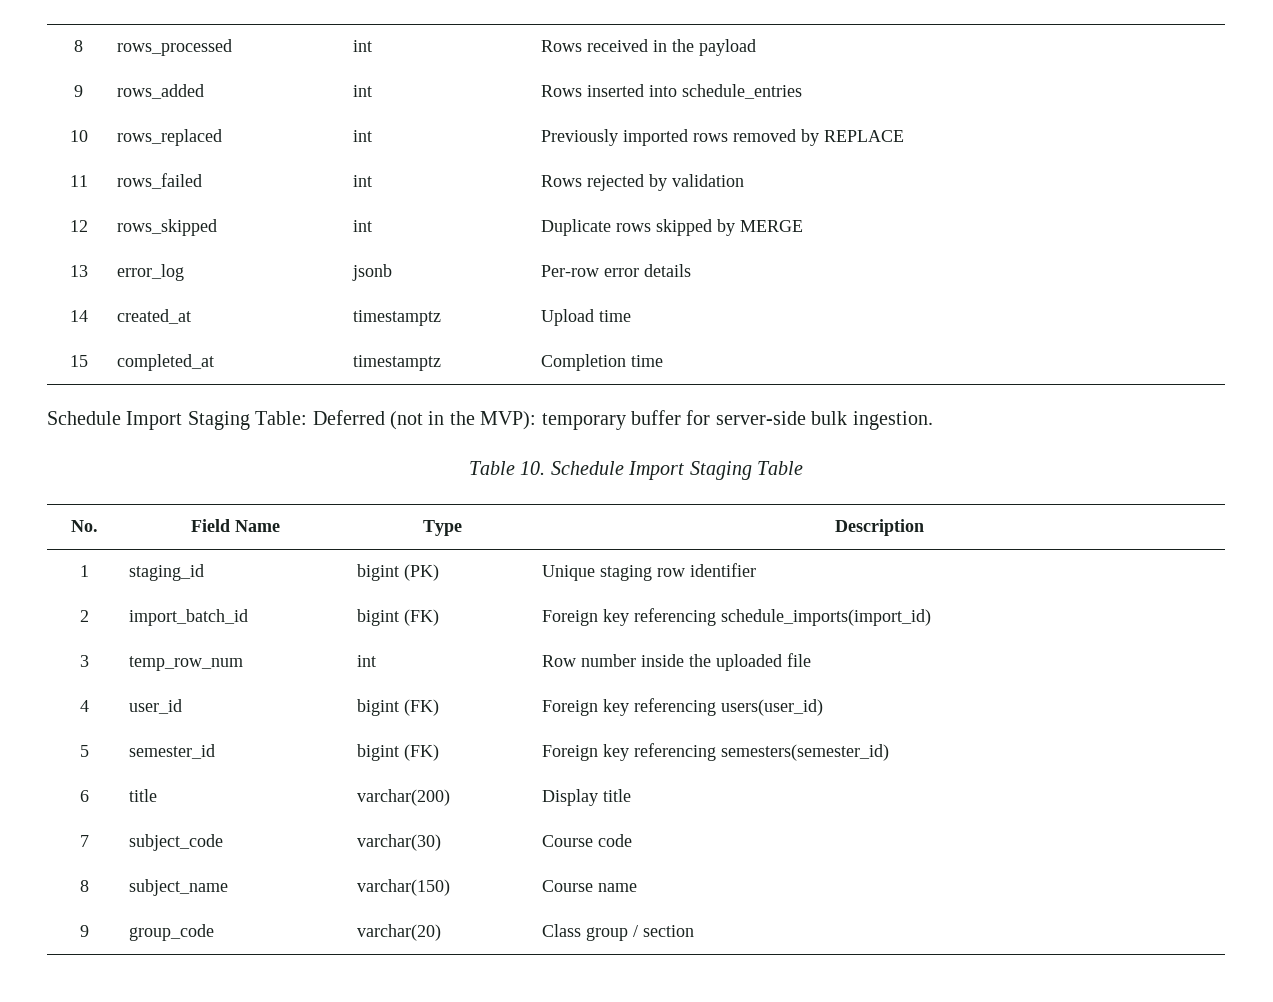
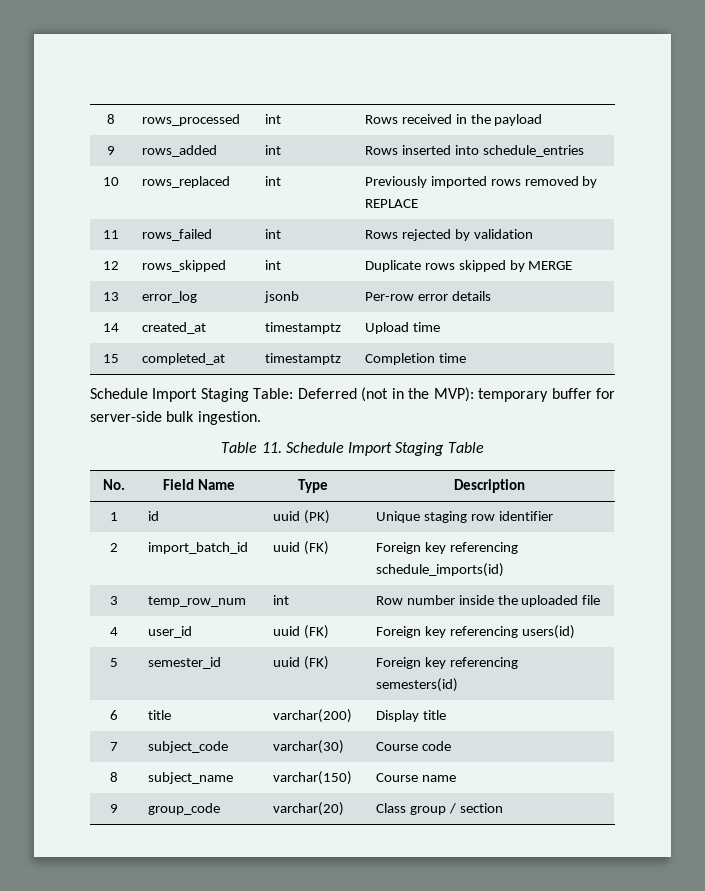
[520,461,546,475] 10. -> [261,442,282,453] 11.
[129,564,205,581] [357,564,400,581] staging_id | bigint -> [147,511,159,521] [272,511,300,521] id | uuid
[357,609,440,626] [542,608,932,626] bigint (FK) | Foreign key referencing schedule_imports(import_id) -> [272,541,329,555] [375,542,518,554] [375,563,504,577] uuid (FK) | Foreign key referencing schedule_imports(id)
[357,699,440,716] [542,698,824,716] bigint (FK) | Foreign key referencing users(user_id) -> [272,625,329,639] [375,625,575,639] uuid (FK) | Foreign key referencing users(id)
[357,744,440,761] [542,743,890,761] bigint (FK) | Foreign key referencing semesters(semester_id) -> [272,656,329,670] [375,657,518,669] [375,678,458,692] uuid (FK) | Foreign key referencing semesters(id)

